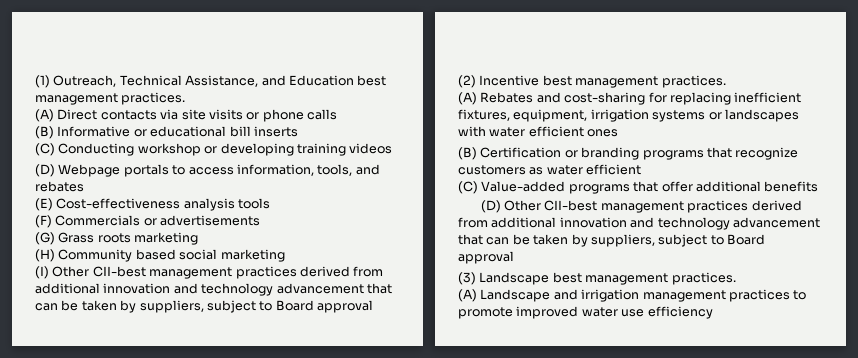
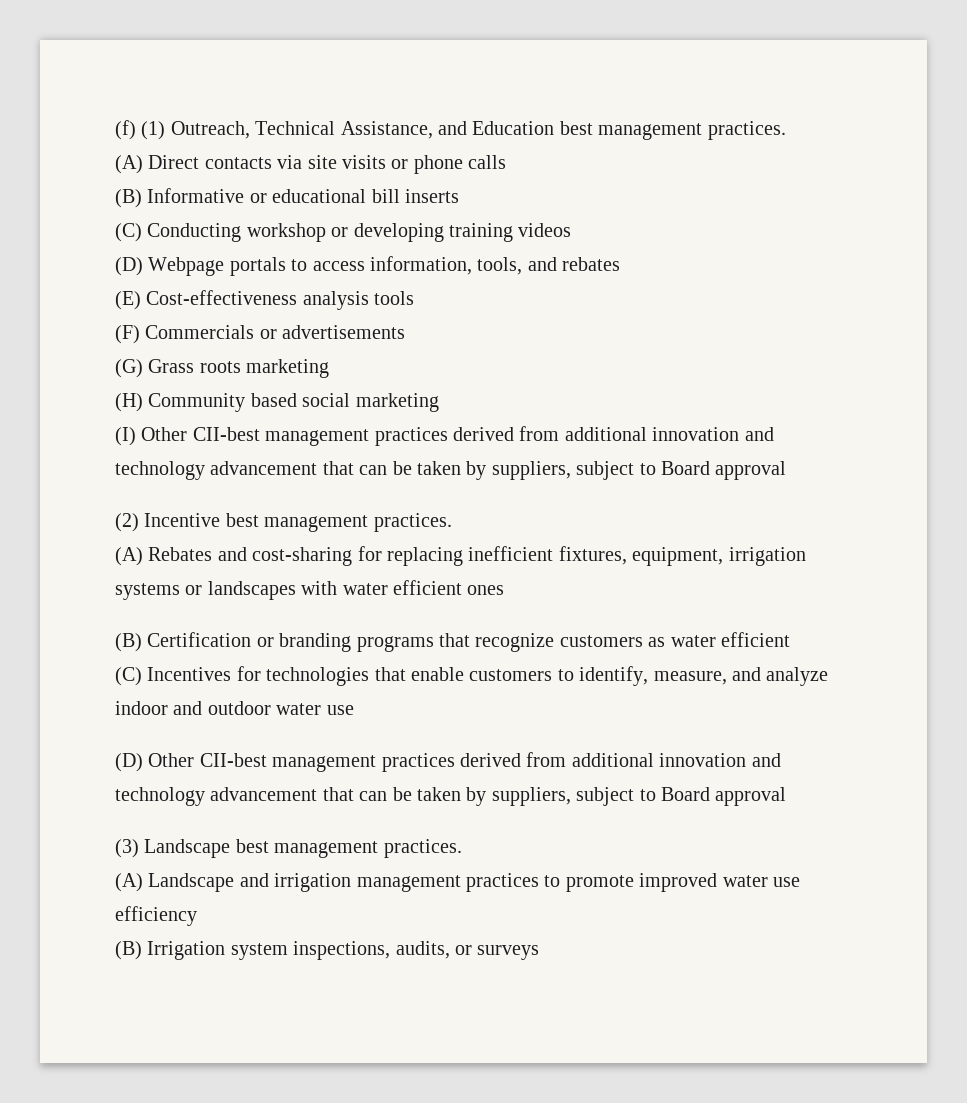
(35, 81) none -> [115,120,136,140] (f)
[481,181,819,194] Value-added programs that offer additional benefits -> [147,666,829,686] [115,701,354,715] Incentives for technologies that enable customers to identify, measure, and analyze indoor and outdoor water use
(713, 312) none -> [115,941,540,960] // (B) Irrigation system inspections, audits, or surveys

